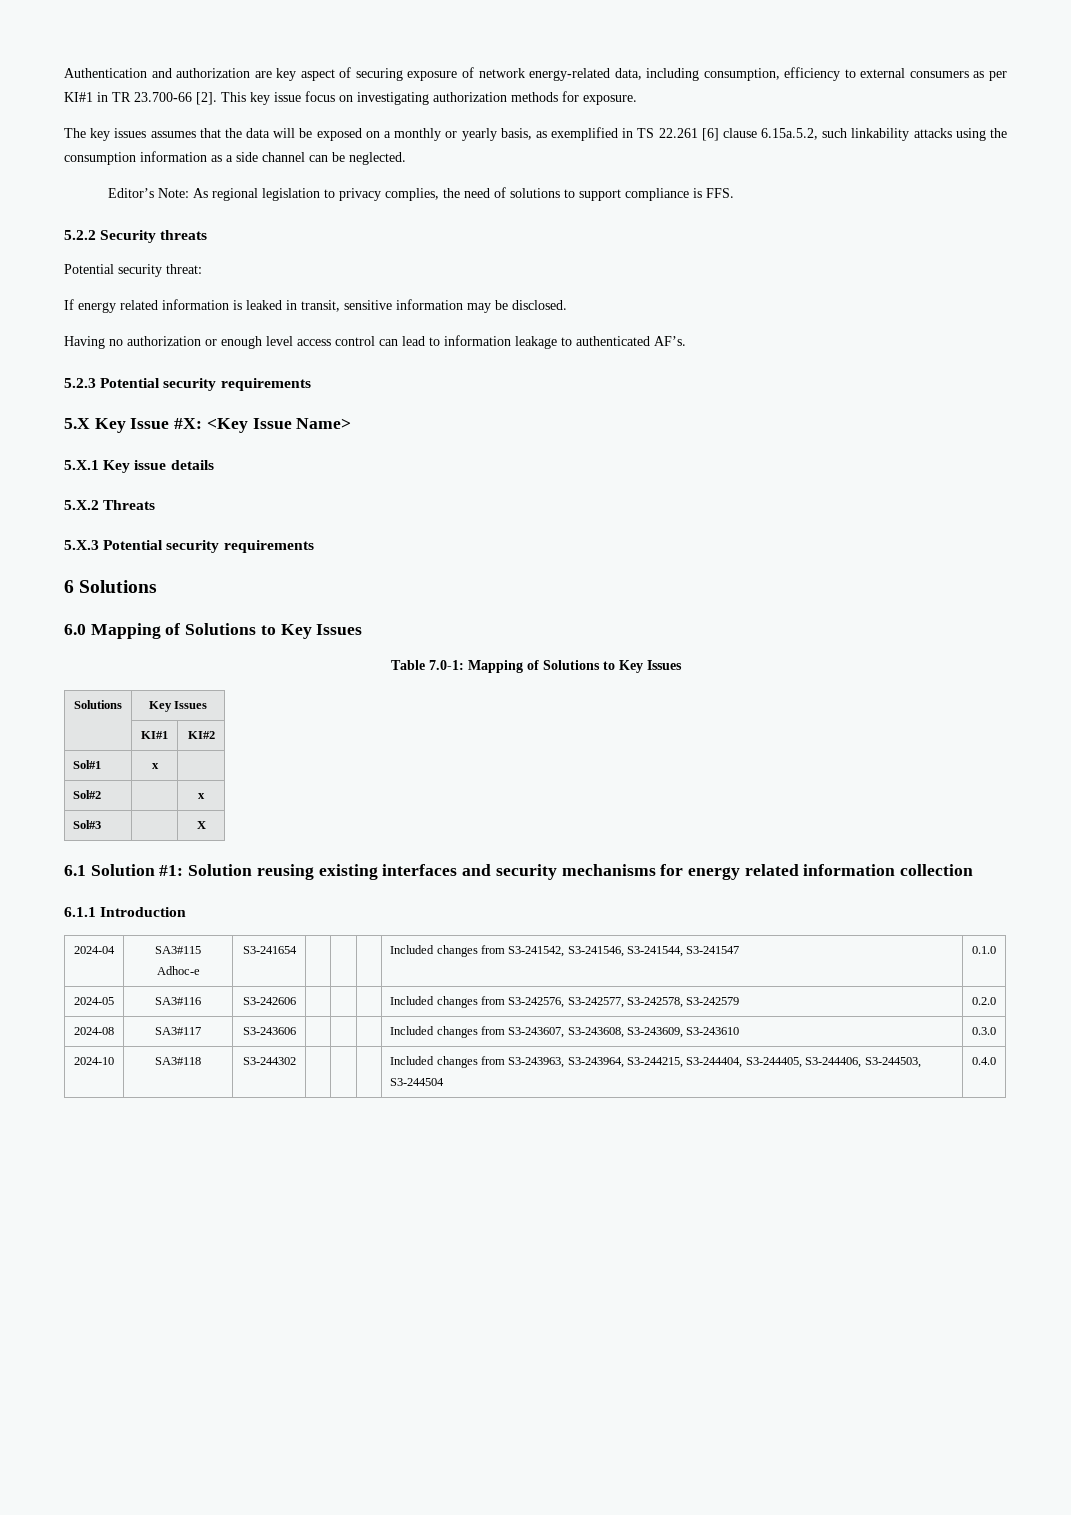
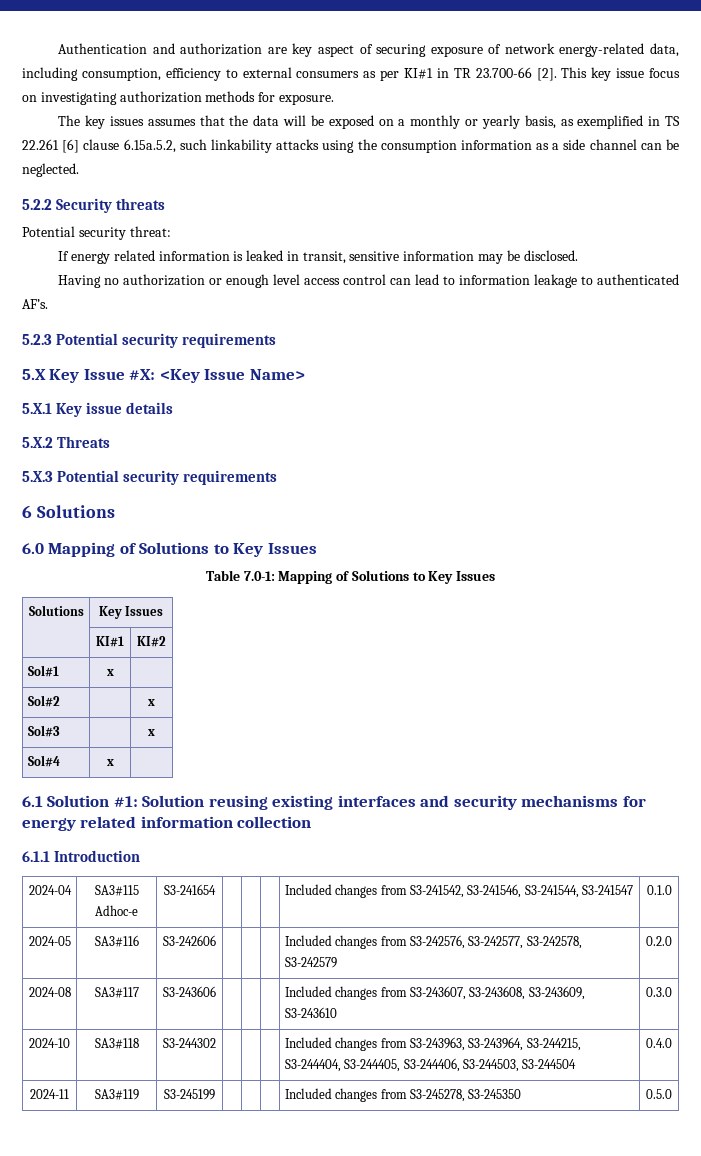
[107,187,734,201] // Editor’s Note: As regional legislation to privacy complies, the need of solutions to support compliance is FFS. -> (79, 170) none
[196,821,206,829] X -> [148,729,155,736] [27,755,60,767] [106,759,114,766] x // Sol#4 | x |
(996, 1061) none -> [30,1089,69,1099] [94,1089,139,1100] [164,1089,215,1100] [284,1088,522,1102] [646,1089,672,1099] // 2024-11 | SA3#119 | S3-245199 | | | | Included changes from S3-245278, S3-245350 | 0.5.0

